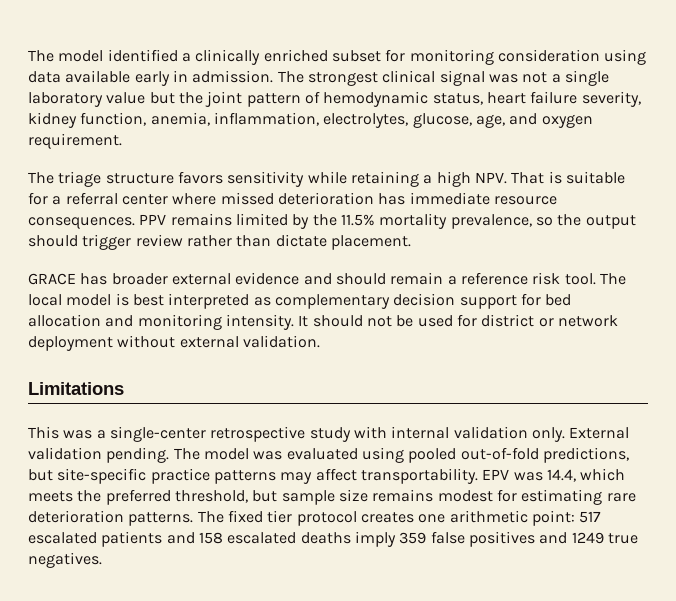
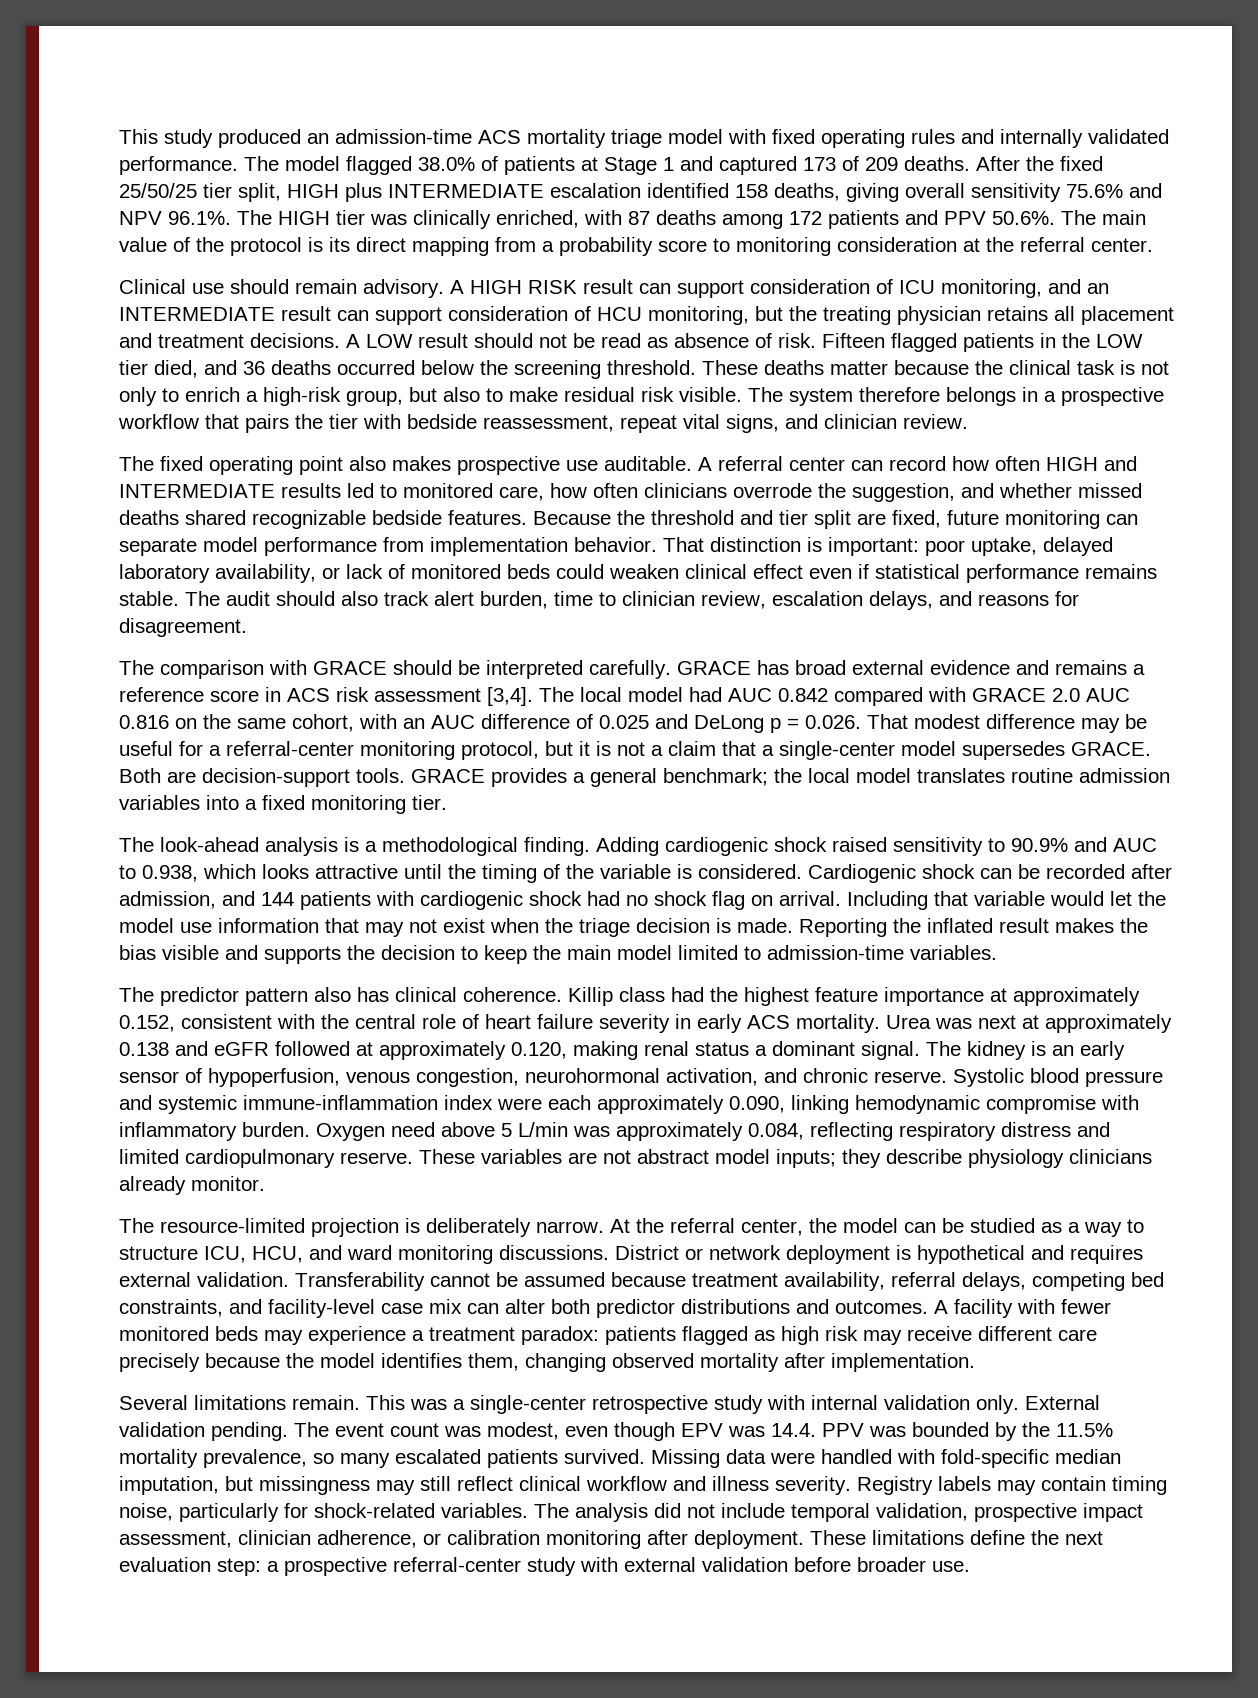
[28,49,647,65] [28,70,609,86] [28,91,641,107] [28,112,593,128] [28,133,122,149] [28,171,625,187] [28,192,557,205] [28,213,636,229] [28,234,411,250] The model identified a clinically enriched subset for monitoring consideration using data available early in admission. The strongest clinical signal was not a single laboratory value but the joint pattern of hemodynamic status, heart failure severity, kidney function, anemia, inflammation, electrolytes, glucose, age, and oxygen requirement. // The triage structure favors sensitivity while retaining a high NPV. That is suitable for a referral center where missed deterioration has immediate resource consequences. PPV remains limited by the 11.5% mortality prevalence, so the output should trigger review rather than dictate placement. // -> [119,129,1169,148] [119,156,1103,175] [119,183,1162,202] [119,210,1146,229] [119,237,1153,256] [119,279,1109,298] [119,306,1174,325] [119,333,1143,352] [119,360,1169,379] [119,387,1164,406] [118,414,968,433] [119,456,1137,475] [119,483,1142,502] [119,510,1138,529] [119,537,1113,556] [119,564,1157,583] [119,591,1079,610] [119,618,247,637] [119,660,671,679] This study produced an admission-time ACS mortality triage model with fixed operating rules and internally validated performance. The model flagged 38.0% of patients at Stage 1 and captured 173 of 209 deaths. After the fixed 25/50/25 tier split, HIGH plus INTERMEDIATE escalation identified 158 deaths, giving overall sensitivity 75.6% and NPV 96.1%. The HIGH tier was clinically enriched, with 87 deaths among 172 patients and PPV 50.6%. The main value of the protocol is its direct mapping from a probability score to monitoring consideration at the referral center. // Clinical use should remain advisory. A HIGH RISK result can support consideration of ICU monitoring, and an INTERMEDIATE result can support consideration of HCU monitoring, but the treating physician retains all placement and treatment decisions. A LOW result should not be read as absence of risk. Fifteen flagged patients in the LOW tier died, and 36 deaths occurred below the screening threshold. These deaths matter because the clinical task is not only to enrich a high-risk group, but also to make residual risk visible. The system therefore belongs in a prospective workflow that pairs the tier with bedside reassessment, repeat vital signs, and clinician review. // The fixed operating point also makes prospective use auditable. A referral center can record how often HIGH and INTERMEDIATE results led to monitored care, how often clinicians overrode the suggestion, and whether missed deaths shared recognizable bedside features. Because the threshold and tier split are fixed, future monitoring can separate model performance from implementation behavior. That distinction is important: poor uptake, delayed laboratory availability, or lack of monitored beds could weaken clinical effect even if statistical performance remains stable. The audit should also track alert burden, time to clinician review, escalation delays, and reasons for disagreement. // The comparison with GRACE should be interpreted carefully.
[111,273,168,285] broader -> [795,660,846,675] broad
[335,272,626,285] [28,293,572,309] [28,314,618,330] [28,335,320,351] [28,382,124,395] should remain a reference risk tool. The local model is best interpreted as complementary decision support for bed allocation and monitoring intensity. It should not be used for district or network deployment without external validation. // Limitations // -> [1055,660,1145,675] [119,687,1130,706] [119,714,1147,733] [119,741,1151,760] [119,768,1170,787] [119,795,447,814] [119,837,1157,856] [119,864,1172,883] [119,891,1166,910] [119,918,1148,937] [119,945,997,964] [119,987,1140,1006] [119,1014,1172,1033] [119,1041,1125,1060] [119,1068,1163,1087] [119,1095,1139,1114] [119,1122,1110,1141] [119,1149,1152,1168] [119,1176,265,1195] [119,1218,1144,1237] [119,1245,1143,1264] [119,1272,1164,1291] [119,1299,1111,1318] [119,1326,1097,1345] [119,1353,975,1372] [119,1395,360,1410] remains a reference score in ACS risk assessment [3,4]. The local model had AUC 0.842 compared with GRACE 2.0 AUC 0.816 on the same cohort, with an AUC difference of 0.025 and DeLong p = 0.026. That modest difference may be useful for a referral-center monitoring protocol, but it is not a claim that a single-center model supersedes GRACE. Both are decision-support tools. GRACE provides a general benchmark; the local model translates routine admission variables into a fixed monitoring tier. // The look-ahead analysis is a methodological finding. Adding cardiogenic shock raised sensitivity to 90.9% and AUC to 0.938, which looks attractive until the timing of the variable is considered. Cardiogenic shock can be recorded after admission, and 144 patients with cardiogenic shock had no shock flag on arrival. Including that variable would let the model use information that may not exist when the triage decision is made. Reporting the inflated result makes the bias visible and supports the decision to keep the main model limited to admission-time variables. // The predictor pattern also has clinical coherence. Killip class had the highest feature importance at approximately 0.152, consistent with the central role of heart failure severity in early ACS mortality. Urea was next at approximately 0.138 and eGFR followed at approximately 0.120, making renal status a dominant signal. The kidney is an early sensor of hypoperfusion, venous congestion, neurohormonal activation, and chronic reserve. Systolic blood pressure and systemic immune-inflammation index were each approximately 0.090, linking hemodynamic compromise with inflammatory burden. Oxygen need above 5 L/min was approximately 0.084, reflecting respiratory distress and limited cardiopulmonary reserve. These variables are not abstract model inputs; they describe physiology clinicians already monitor. // The resource-limited projection is deliberately narrow. At the referral center, the model can be studied as a way to structure ICU, HCU, and ward monitoring discussions. District or network deployment is hypothetical and requires external validation. Transferability cannot be assumed because treatment availability, referral delays, competing bed constraints, and facility-level case mix can alter both predictor distributions and outcomes. A facility with fewer monitored beds may experience a treatment paradox: patients flagged as high risk may receive different care precisely because the model identifies them, changing observed mortality after implementation. // Several limitations remain.
[203,447,629,463] [28,468,626,484] [28,489,636,505] [28,510,602,526] [28,531,638,547] [28,552,102,568] model was evaluated using pooled out-of-fold predictions, but site-specific practice patterns may affect transportability. EPV was 14.4, which meets the preferred threshold, but sample size remains modest for estimating rare deterioration patterns. The fixed tier protocol creates one arithmetic point: 517 escalated patients and 158 escalated deaths imply 359 false positives and 1249 true negatives. -> [335,1422,1113,1441] [119,1449,1121,1468] [119,1476,1167,1495] [119,1503,1143,1522] [119,1530,1103,1549] [119,1557,970,1576] event count was modest, even though EPV was 14.4. PPV was bounded by the 11.5% mortality prevalence, so many escalated patients survived. Missing data were handled with fold-specific median imputation, but missingness may still reflect clinical workflow and illness severity. Registry labels may contain timing noise, particularly for shock-related variables. The analysis did not include temporal validation, prospective impact assessment, clinician adherence, or calibration monitoring after deployment. These limitations define the next evaluation step: a prospective referral-center study with external validation before broader use.

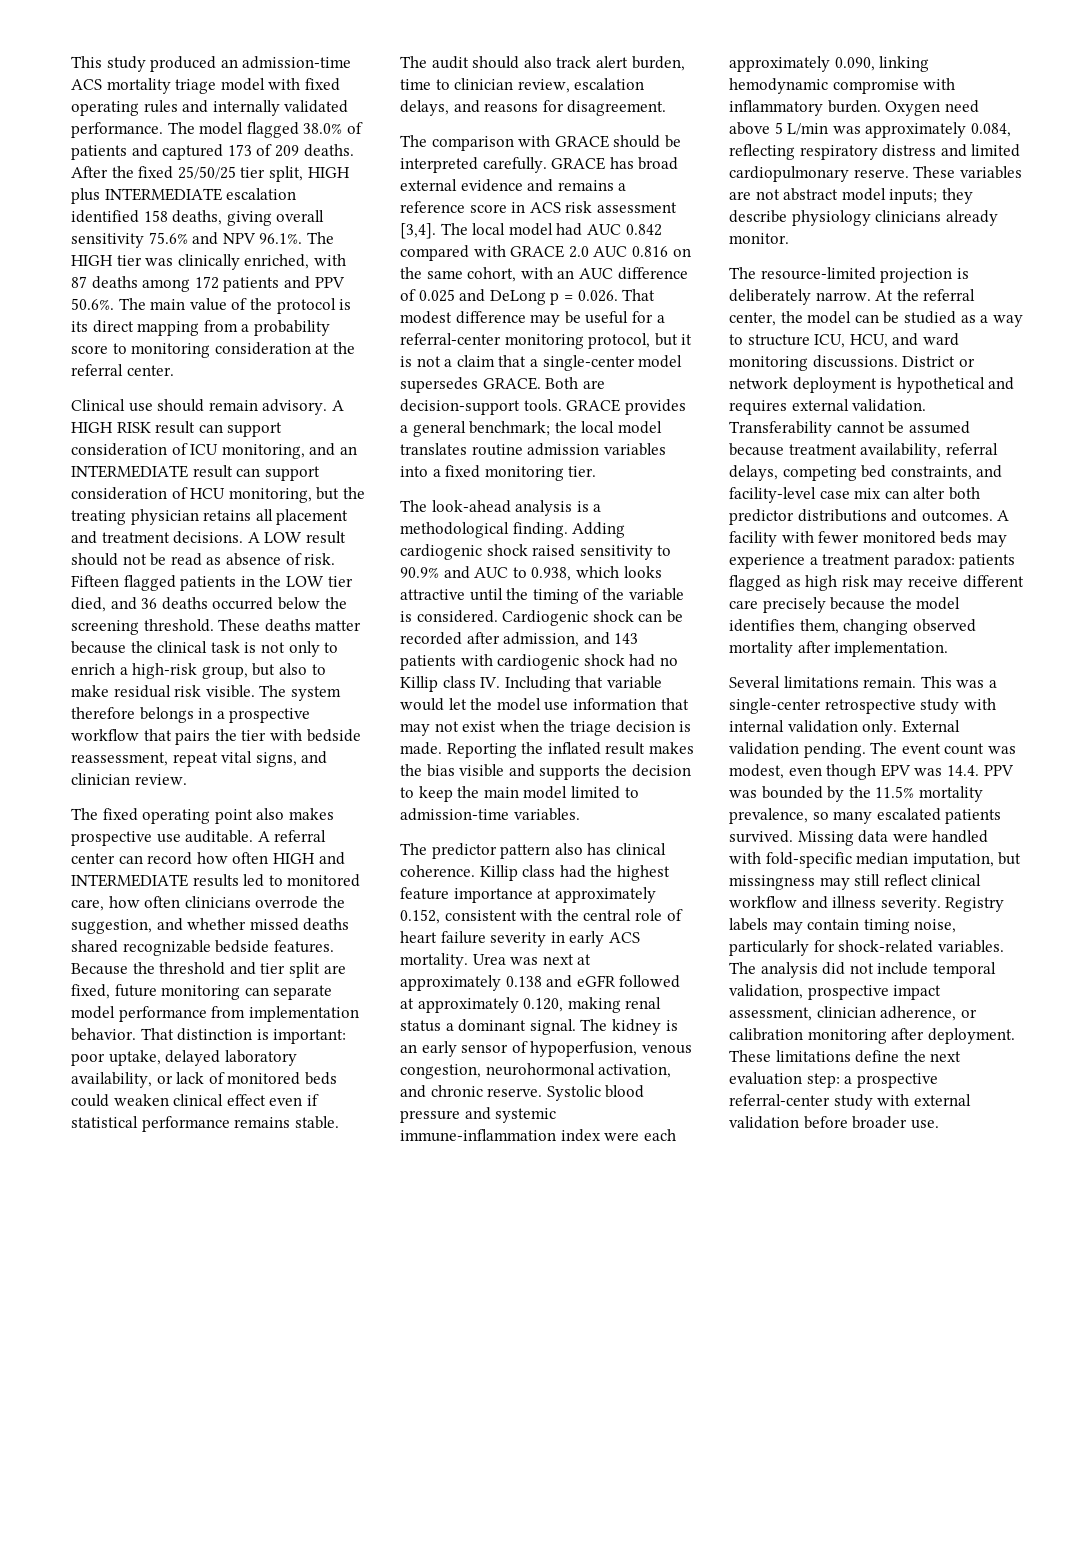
[581,157,674,175] at Stage 1 -> (127, 152) none
[261,892,294,906] 144 -> [614,633,639,644] 143
[654,891,841,910] shock flag on arrival. -> [400,676,501,692] Killip class IV.

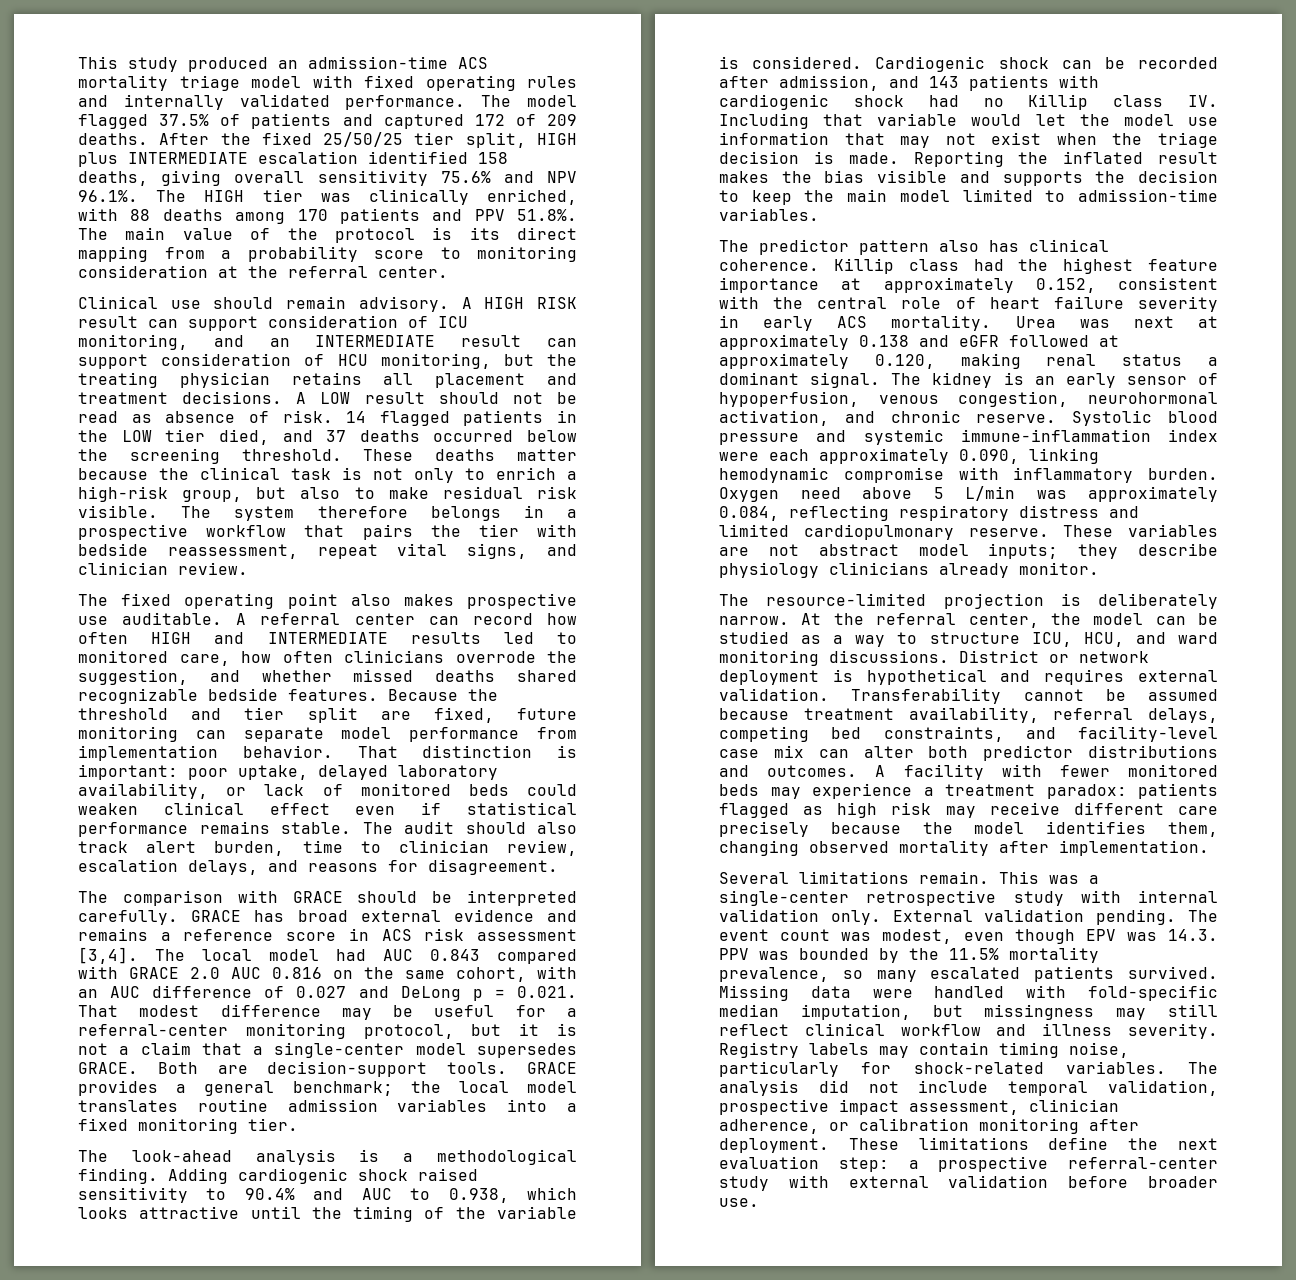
[303,123,343,134] 38.0% -> [159,114,210,126] 37.5%
[227,144,252,156] 173 -> [474,114,505,126] 172
[71,276,87,288] 87 -> [130,209,151,221] 88
[194,276,219,289] 172 -> [297,209,328,221] 170
[71,298,114,310] 50.6%. -> [517,209,577,221] 51.8%.
[71,575,119,587] Fifteen -> [346,411,367,423] 14
[141,598,158,609] 36 -> [326,430,347,442] 37
[625,224,662,236] 0.842 -> [430,949,480,961] 0.843
[418,289,455,302] 0.025 -> [296,986,347,998] 0.027
[577,290,618,302] 0.026. -> [516,986,577,998] 0.021.
[400,567,439,578] 90.9% -> [244,1188,295,1200] 90.4%
[946,765,979,776] 14.4. -> [1168,929,1218,941] 14.3.

